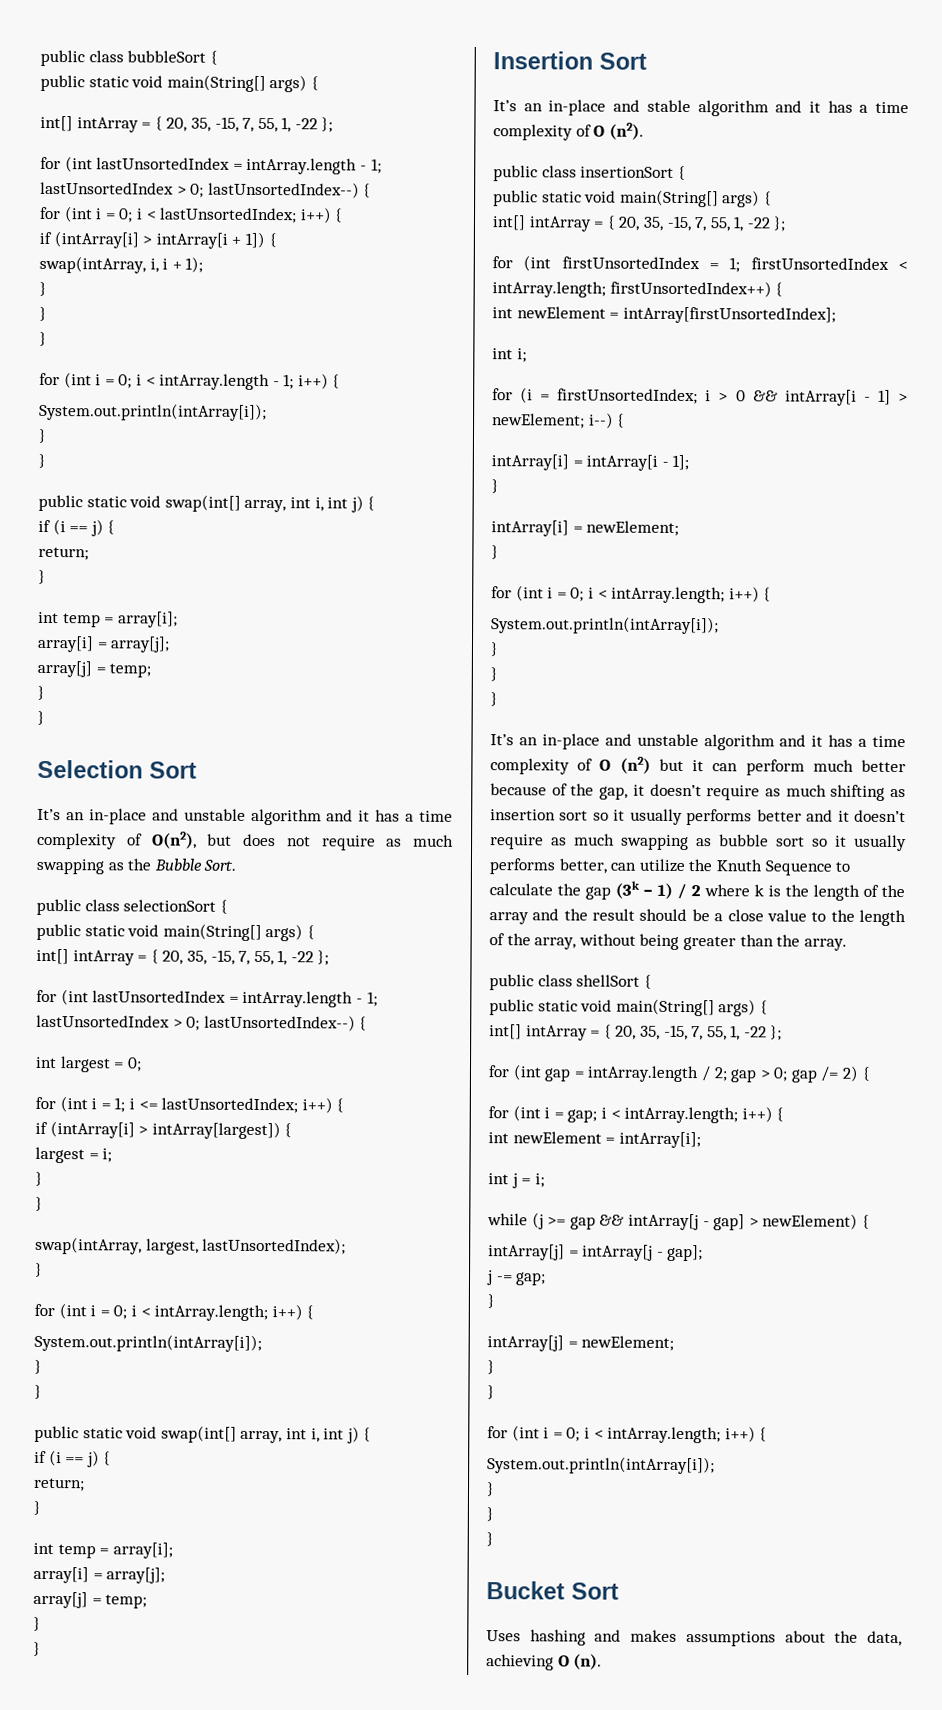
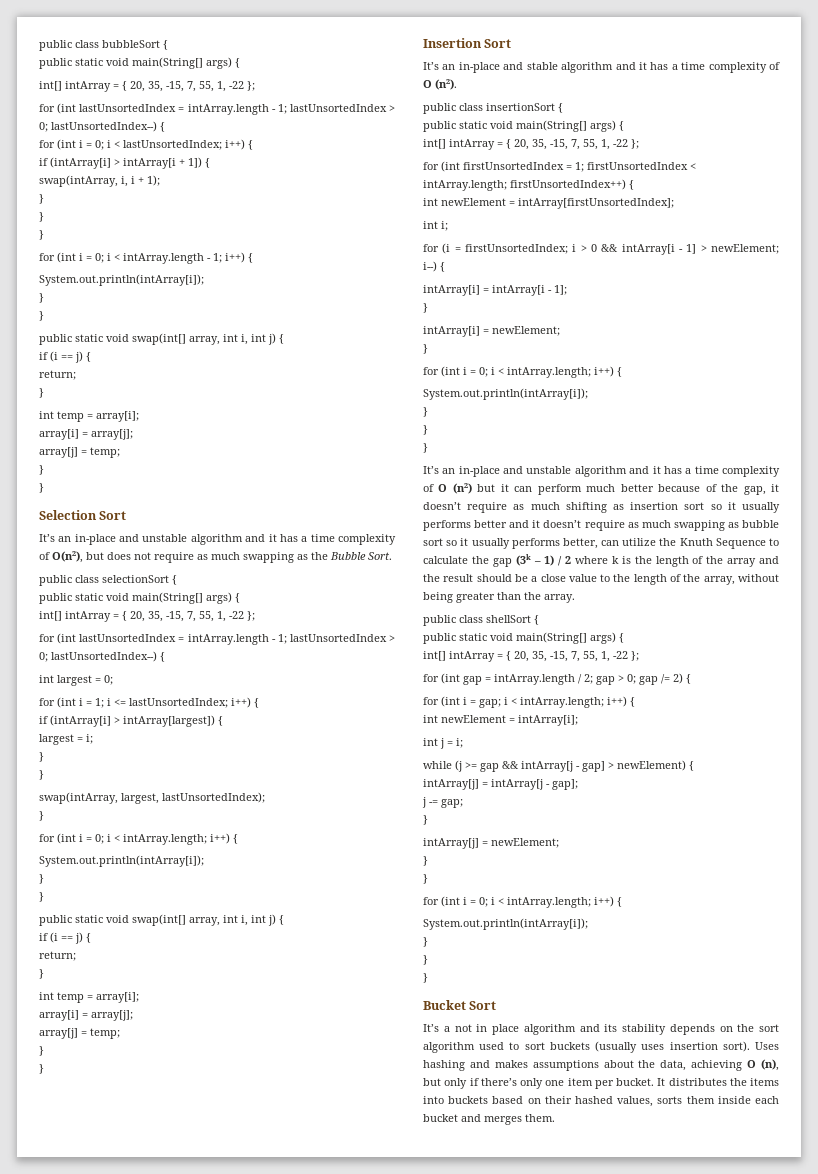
(619, 1591) none -> [423,1024,779,1035] [423,1041,750,1053] It’s a not in place algorithm and its stability depends on the sort algorithm used to sort buckets (usually uses insertion sort).
[573,1653,603,1670] (n). -> [761,1059,779,1071] [423,1078,779,1089] [423,1096,779,1107] [423,1114,555,1125] (n), but only if there’s only one item per bucket. It distributes the items into buckets based on their hashed values, sorts them inside each bucket and merges them.

